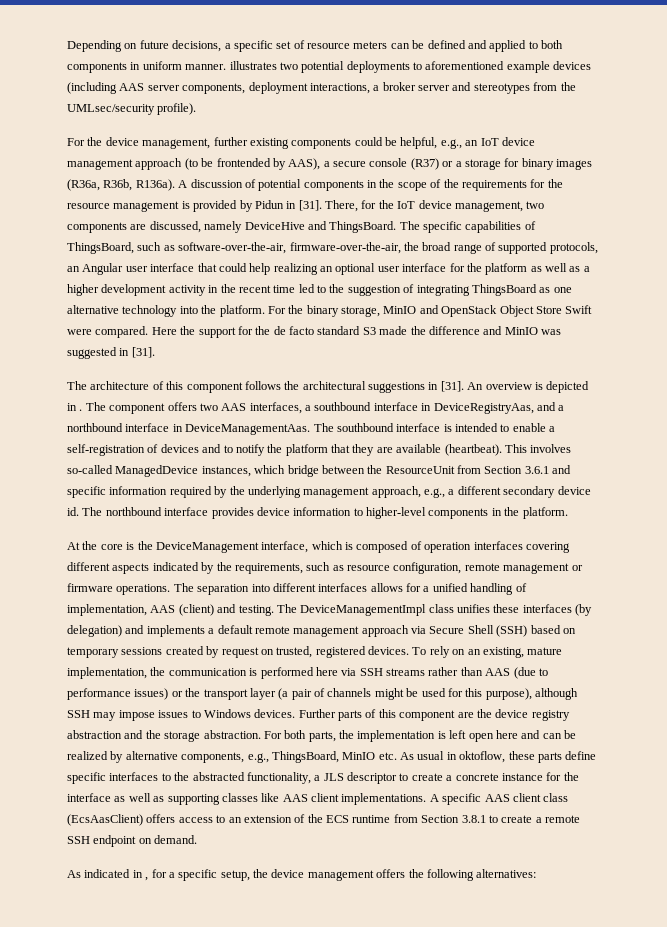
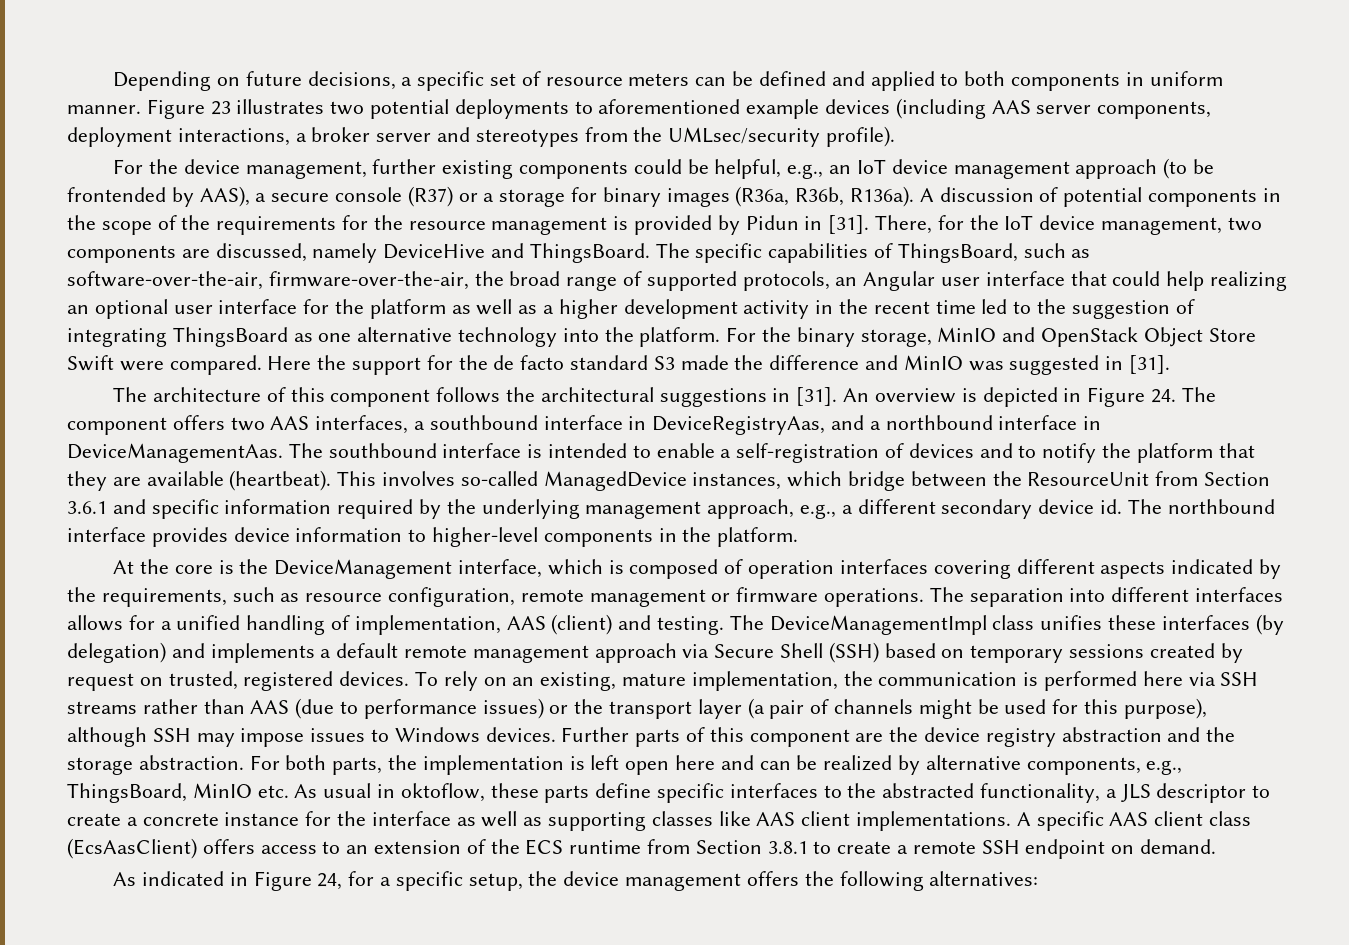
(227, 67) none -> [146,99,231,119] Figure 23
[79,409,83,411] . -> [1087,387,1176,407] Figure 24.
[145,877,149,881] , -> [253,871,343,891] Figure 24,

